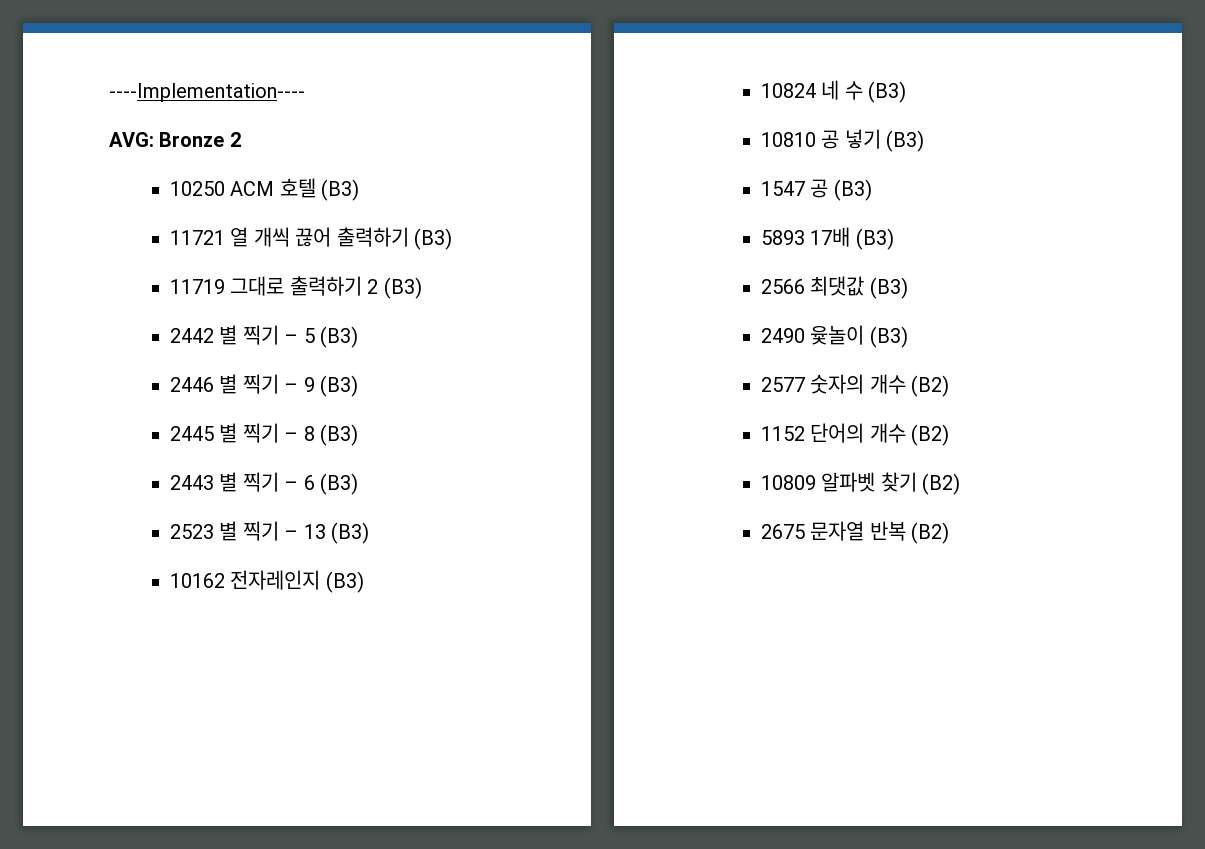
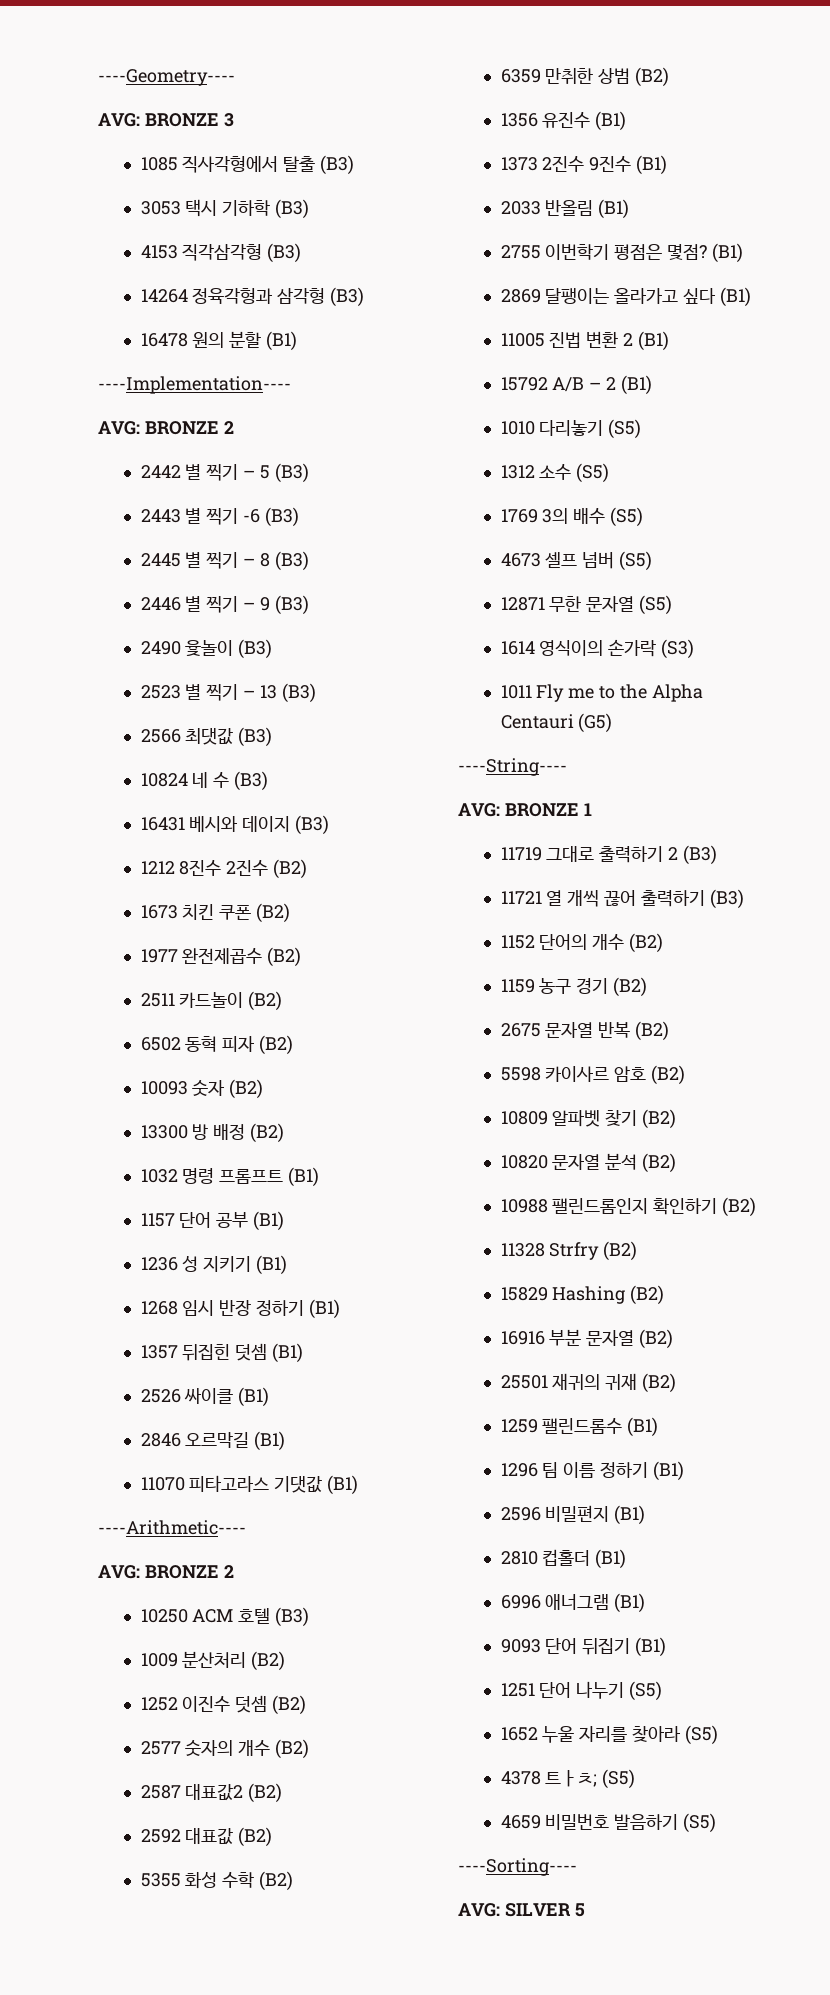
[109,83,305,102] [109,132,225,147] ----Implementation---- // AVG: Bronze -> [98,69,235,86] [98,113,234,127] [140,155,355,175] [140,199,310,219] [140,243,302,263] [140,287,365,307] [140,331,298,351] [98,376,291,394] [98,421,234,435] [140,463,309,483] [140,507,300,527] [140,551,309,571] [140,595,309,615] [140,639,273,659] [140,683,316,703] [140,727,273,747] [140,771,269,791] [140,815,330,835] [140,859,308,879] [140,903,291,923] [140,947,302,967] [140,991,283,1011] [140,1035,294,1055] [140,1079,264,1099] [140,1123,285,1143] [140,1167,320,1187] [140,1211,285,1231] [140,1255,288,1275] [140,1299,341,1319] [140,1343,304,1363] [140,1387,270,1407] [140,1431,286,1451] [140,1475,359,1495] [98,1520,246,1535] [98,1565,219,1579] ----Geometry---- // AVG: BRONZE 3 // 1085 직사각형에서 탈출 (B3) // 3053 택시 기하학 (B3) // 4153 직각삼각형 (B3) // 14264 정육각형과 삼각형 (B3) // 16478 원의 분할 (B1) // ----Implementation---- // AVG: BRONZE 2 // 2442 별 찍기 – 5 (B3) // 2443 별 찍기 -6 (B3) // 2445 별 찍기 – 8 (B3) // 2446 별 찍기 – 9 (B3) // 2490 윷놀이 (B3) // 2523 별 찍기 – 13 (B3) // 2566 최댓값 (B3) // 10824 네 수 (B3) // 16431 베시와 데이지 (B3) // 1212 8진수 2진수 (B2) // 1673 치킨 쿠폰 (B2) // 1977 완전제곱수 (B2) // 2511 카드놀이 (B2) // 6502 동혁 피자 (B2) // 10093 숫자 (B2) // 13300 방 배정 (B2) // 1032 명령 프롬프트 (B1) // 1157 단어 공부 (B1) // 1236 성 지키기 (B1) // 1268 임시 반장 정하기 (B1) // 1357 뒤집힌 덧셈 (B1) // 2526 싸이클 (B1) // 2846 오르막길 (B1) // 11070 피타고라스 기댓값 (B1) // ----Arithmetic---- // AVG: BRONZE
(360, 190) none -> [140,1651,286,1671] [140,1695,307,1715] [140,1739,310,1759] [140,1783,283,1803] [140,1827,273,1847] [140,1871,294,1891] [500,67,670,87] [500,111,627,131] [500,155,668,175] [500,199,630,219] [500,243,744,263] [500,287,752,307] [500,331,670,351] [500,375,653,395] [500,419,642,439] [500,463,610,483] [500,507,644,527] [500,551,653,571] [500,595,673,615] [500,639,695,659] [500,684,703,702] [500,713,613,733] [458,758,567,776] [458,803,592,817] [500,845,718,865] // 1009 분산처리 (B2) // 1252 이진수 덧셈 (B2) // 2577 숫자의 개수 (B2) // 2587 대표값2 (B2) // 2592 대표값 (B2) // 5355 화성 수학 (B2) // 6359 만취한 상범 (B2) // 1356 유진수 (B1) // 1373 2진수 9진수 (B1) // 2033 반올림 (B1) // 2755 이번학기 평점은 몇점? (B1) // 2869 달팽이는 올라가고 싶다 (B1) // 11005 진법 변환 2 (B1) // 15792 A/B – 2 (B1) // 1010 다리놓기 (S5) // 1312 소수 (S5) // 1769 3의 배수 (S5) // 4673 셀프 넘버 (S5) // 12871 무한 문자열 (S5) // 1614 영식이의 손가락 (S3) // 1011 Fly me to the Alpha Centauri (G5) // ----String---- // AVG: BRONZE 1 // 11719 그대로 출력하기 2 (B3)
[170,276,422,299] [170,325,359,348] [170,374,359,397] [170,423,359,446] [170,472,359,495] [170,521,370,544] [170,570,364,593] [761,80,907,103] [761,129,925,152] [761,179,872,201] [761,227,894,250] [761,276,908,299] [761,325,908,348] [761,374,950,397] [761,423,906,443] 11719 그대로 출력하기 2 (B3) // 2442 별 찍기 – 5 (B3) // 2446 별 찍기 – 9 (B3) // 2445 별 찍기 – 8 (B3) // 2443 별 찍기 – 6 (B3) // 2523 별 찍기 – 13 (B3) // 10162 전자레인지 (B3) // 10824 네 수 (B3) // 10810 공 넣기 (B3) // 1547 공 (B3) // 5893 17배 (B3) // 2566 최댓값 (B3) // 2490 윷놀이 (B3) // 2577 숫자의 개수 (B2) // 1152 단어의 개수 -> [500,933,664,953] [500,977,648,997] [500,1021,670,1041] [500,1066,647,1082] 1152 단어의 개수 (B2) // 1159 농구 경기 (B2) // 2675 문자열 반복 (B2) // 5598 카이사르 암호
[761,521,950,544] 2675 문자열 반복 (B2) -> [500,1153,677,1173] [500,1197,757,1217] [500,1241,638,1261] [500,1285,665,1305] [500,1329,674,1349] [500,1373,677,1393] [500,1417,659,1437] [500,1461,685,1481] [500,1505,646,1525] [500,1549,627,1569] [500,1593,646,1613] [500,1637,667,1657] [500,1681,663,1701] [500,1725,719,1745] [500,1769,636,1789] [500,1813,717,1833] [458,1858,577,1876] [458,1903,585,1917] 10820 문자열 분석 (B2) // 10988 팰린드롬인지 확인하기 (B2) // 11328 Strfry (B2) // 15829 Hashing (B2) // 16916 부분 문자열 (B2) // 25501 재귀의 귀재 (B2) // 1259 팰린드롬수 (B1) // 1296 팀 이름 정하기 (B1) // 2596 비밀편지 (B1) // 2810 컵홀더 (B1) // 6996 애너그램 (B1) // 9093 단어 뒤집기 (B1) // 1251 단어 나누기 (S5) // 1652 누울 자리를 찾아라 (S5) // 4378 트ㅏㅊ; (S5) // 4659 비밀번호 발음하기 (S5) // ----Sorting---- // AVG: SILVER 5

